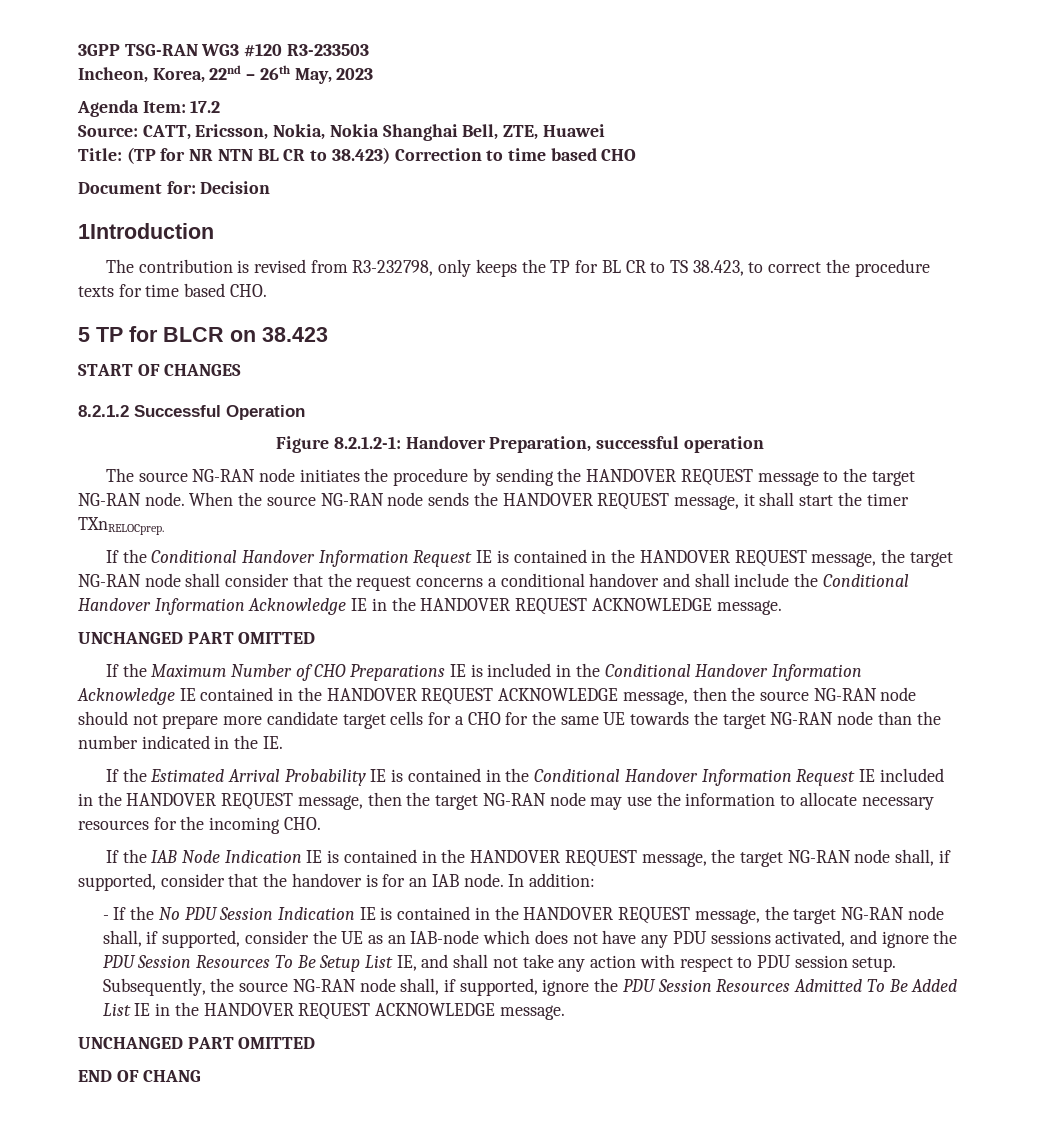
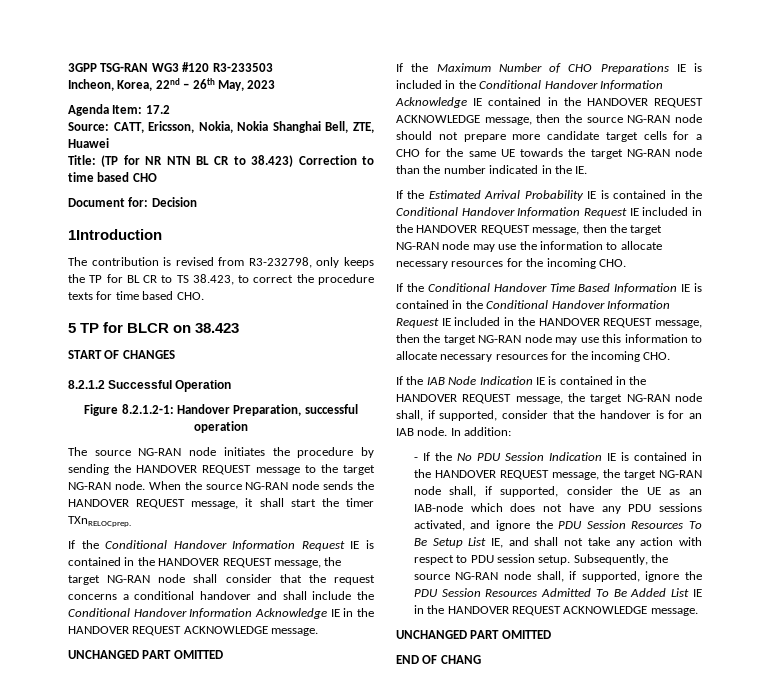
(321, 823) none -> [396,283,702,293] [396,300,670,310] [396,317,702,328] [396,334,702,345] [396,351,671,362] // If the Conditional Handover Time Based Information IE is contained in the Conditional Handover Information Request IE included in the HANDOVER REQUEST message, then the target NG-RAN node may use this information to allocate necessary resources for the incoming CHO.

